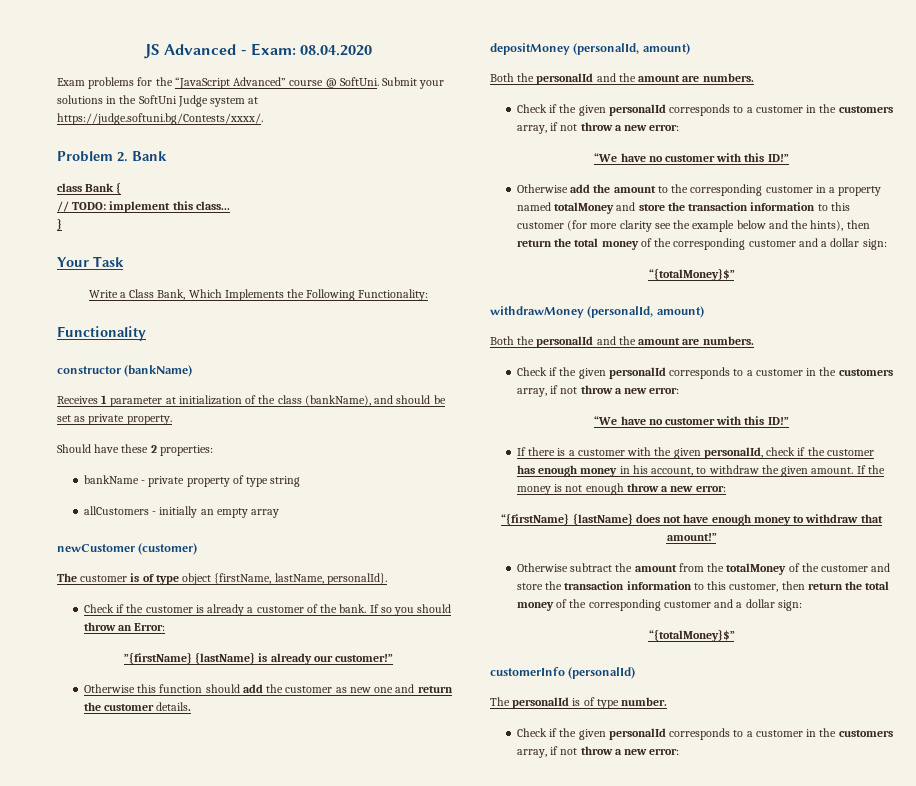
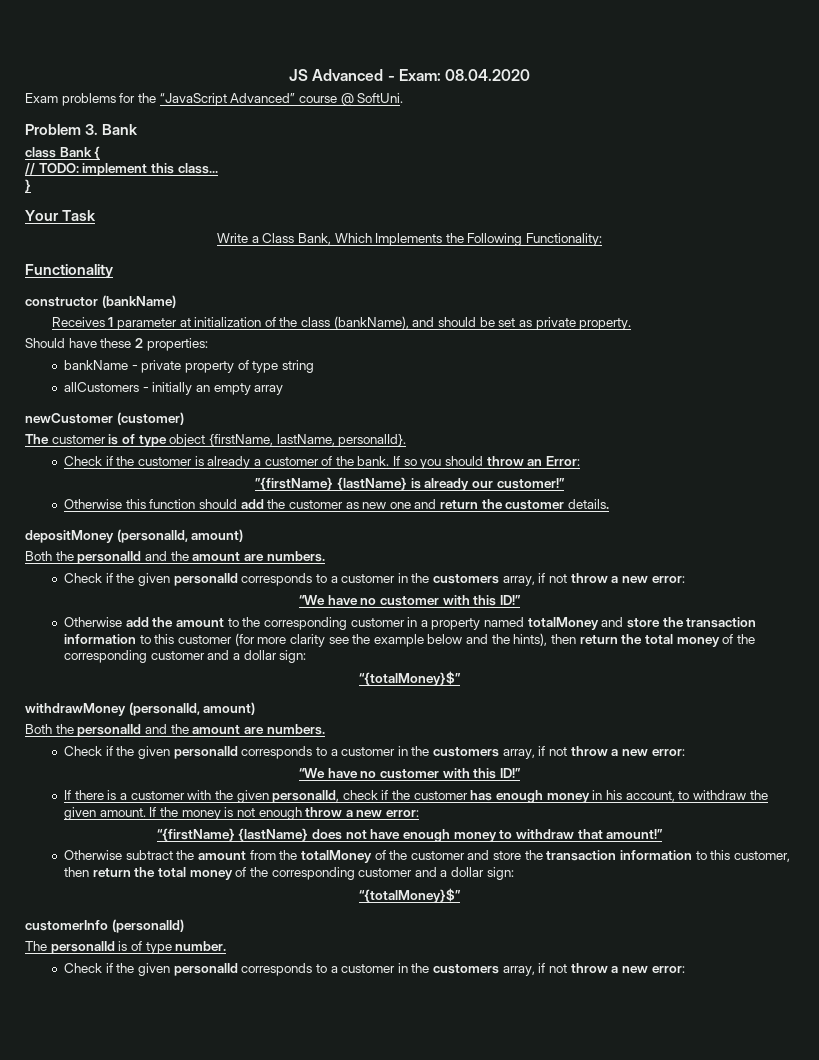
[382,77,445,89] [57,95,259,107] [57,113,263,125] Submit your solutions in the SoftUni Judge system at https://judge.softuni.bg/Contests/xxxx/. -> (404, 98) none
[117,152,128,162] 2. -> [85,124,99,135] 3.

